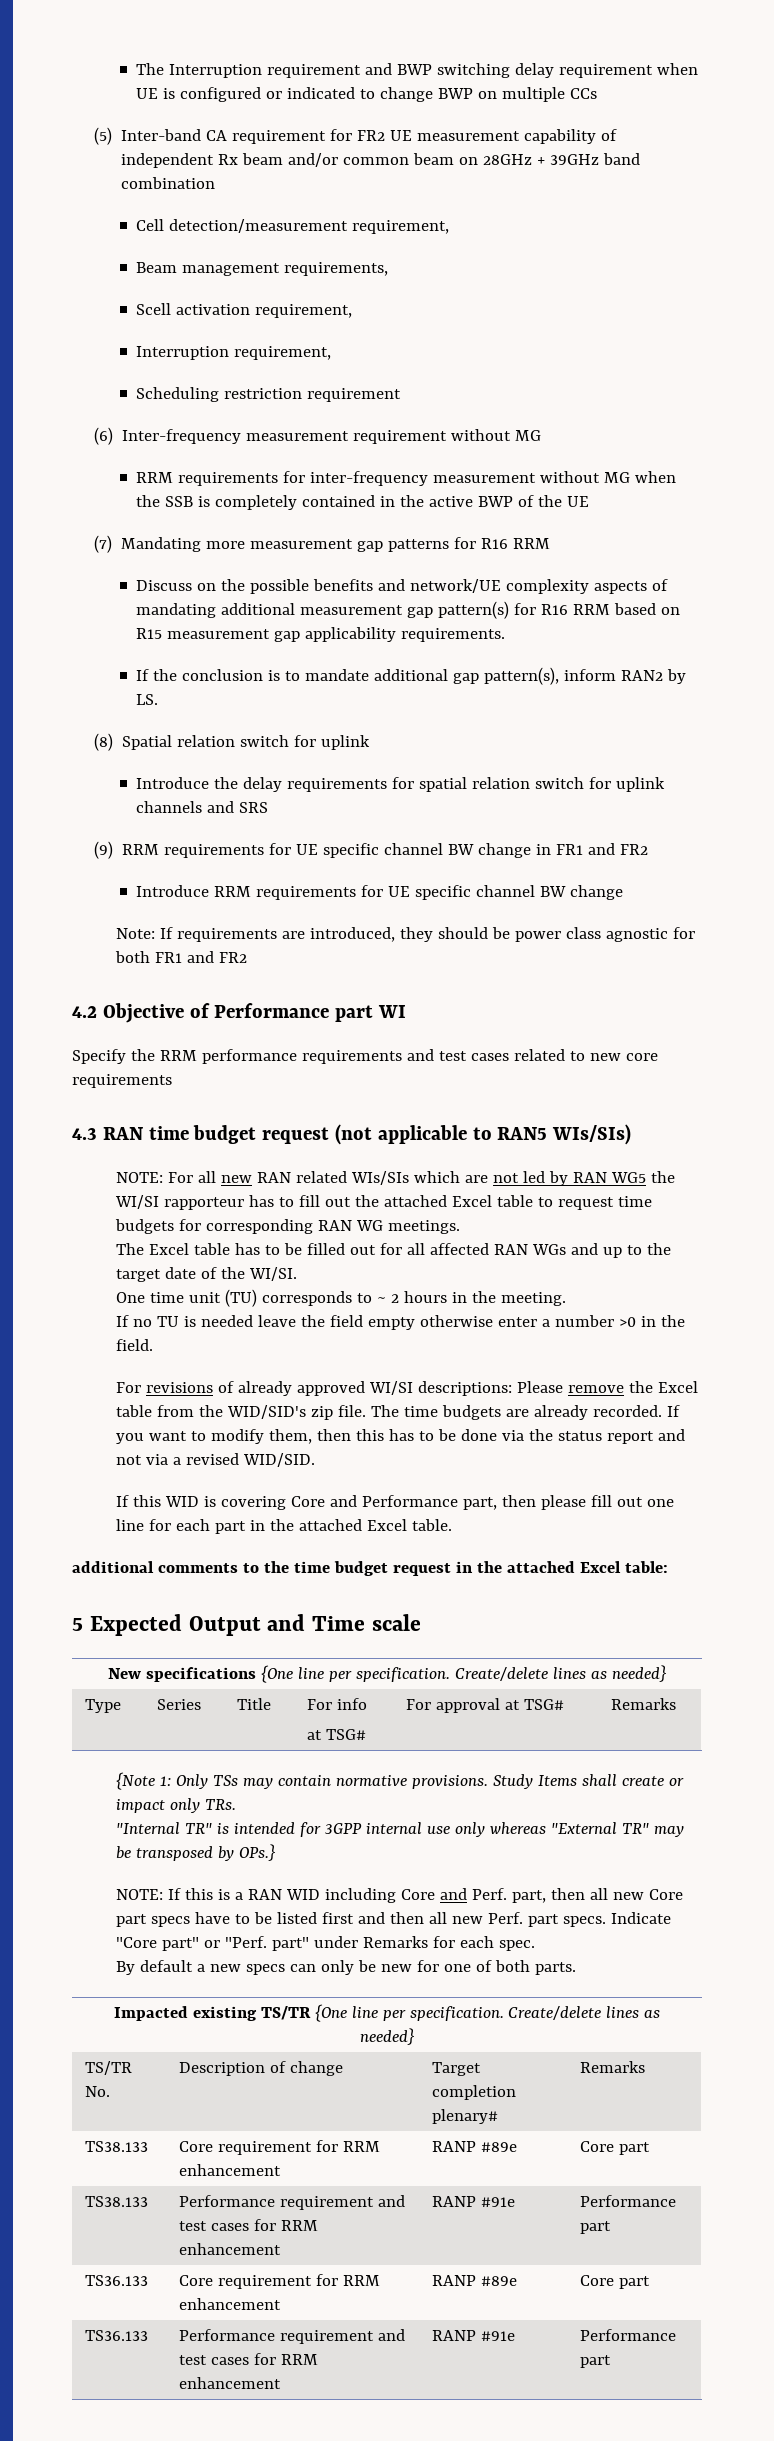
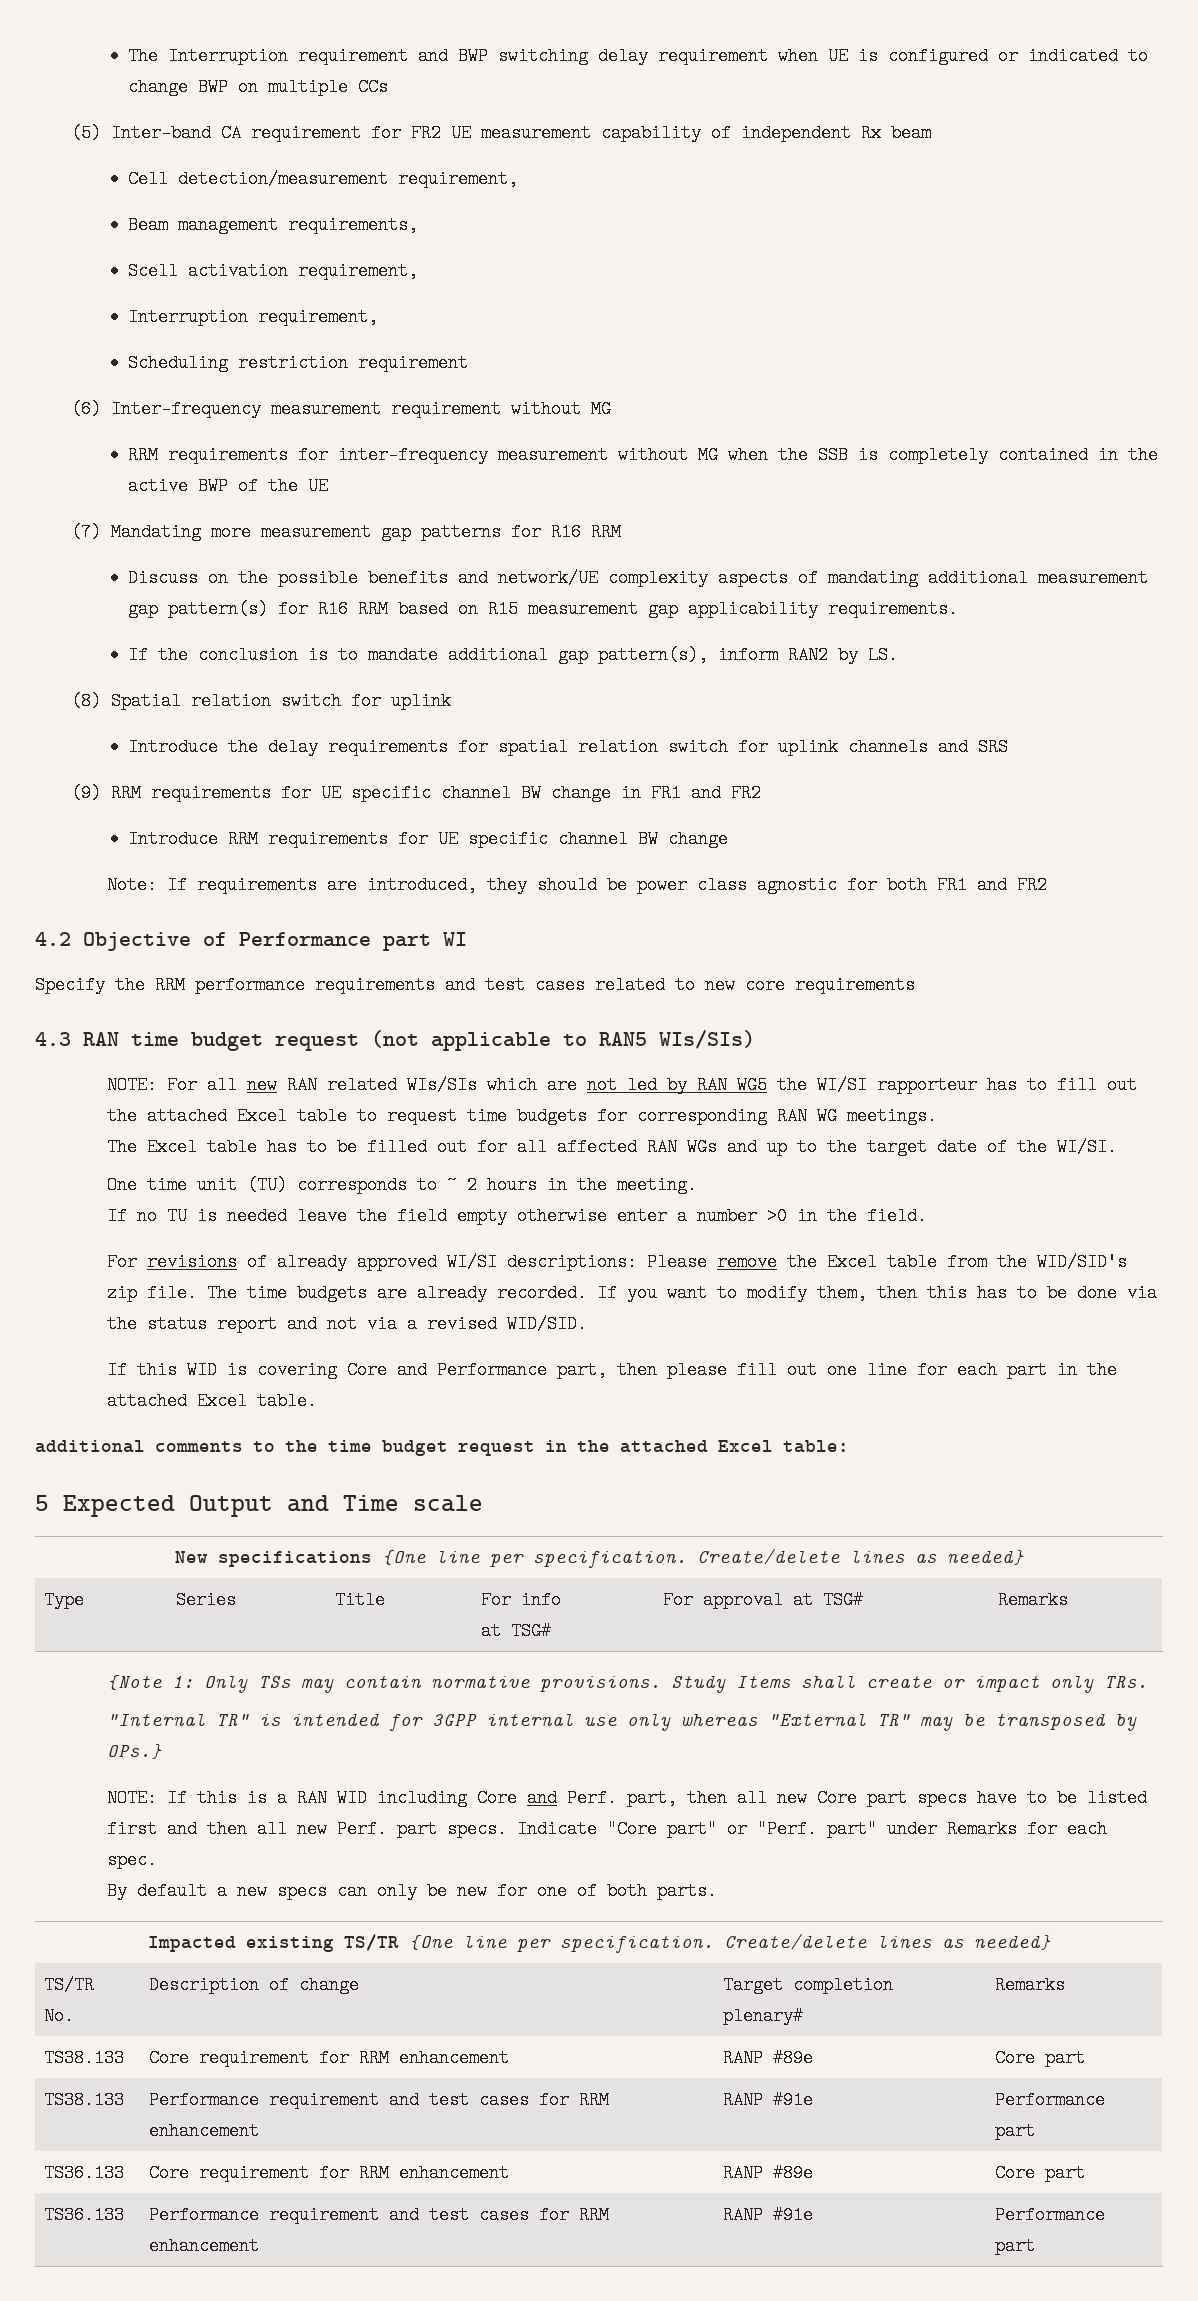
[288,153,641,167] [121,177,216,189] and/or common beam on 28GHz + 39GHz band combination -> (931, 133) none

